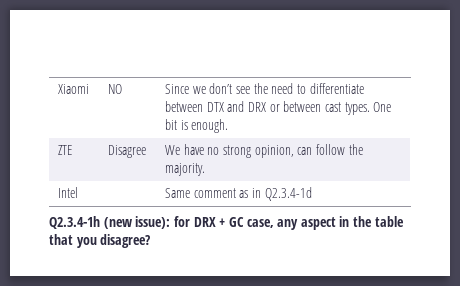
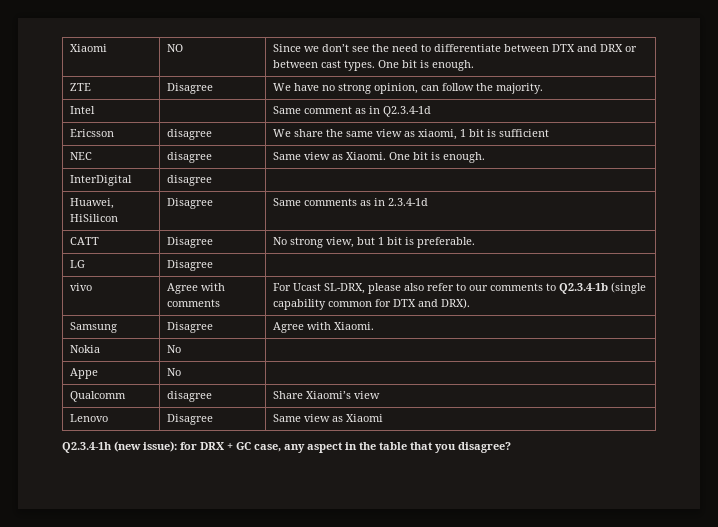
(312, 194) none -> [70,129,115,137] [167,129,213,140] [273,129,550,140] [70,152,93,160] [167,152,213,163] [273,152,486,163] [70,175,133,186] [167,175,213,186] [70,198,115,209] [70,214,119,222] [167,198,214,209] [273,198,429,206] [70,237,100,245] [167,237,214,248] [273,237,476,248] [70,260,86,268] [167,260,214,271] [70,283,93,291] [167,283,226,294] [167,299,221,307] [273,282,647,294] [273,298,471,310] [70,322,118,333] [167,322,214,333] [273,322,375,333] [70,345,101,353] [167,345,182,353] [70,368,99,379] [167,368,182,376] [70,391,127,402] [167,391,213,402] [273,391,381,399] [70,414,109,422] [167,414,214,425] [273,414,384,422] // Ericsson | disagree | We share the same view as xiaomi, 1 bit is sufficient // NEC | disagree | Same view as Xiaomi. One bit is enough. // InterDigital | disagree | // Huawei, HiSilicon | Disagree | Same comments as in 2.3.4-1d // CATT | Disagree | No strong view, but 1 bit is preferable. // LG | Disagree | // vivo | Agree with comments | For Ucast SL-DRX, please also refer to our comments to Q2.3.4-1b (single capability common for DTX and DRX). // Samsung | Disagree | Agree with Xiaomi. // Nokia | No | // Appe | No | // Qualcomm | disagree | Share Xiaomi’s view // Lenovo | Disagree | Same view as Xiaomi

